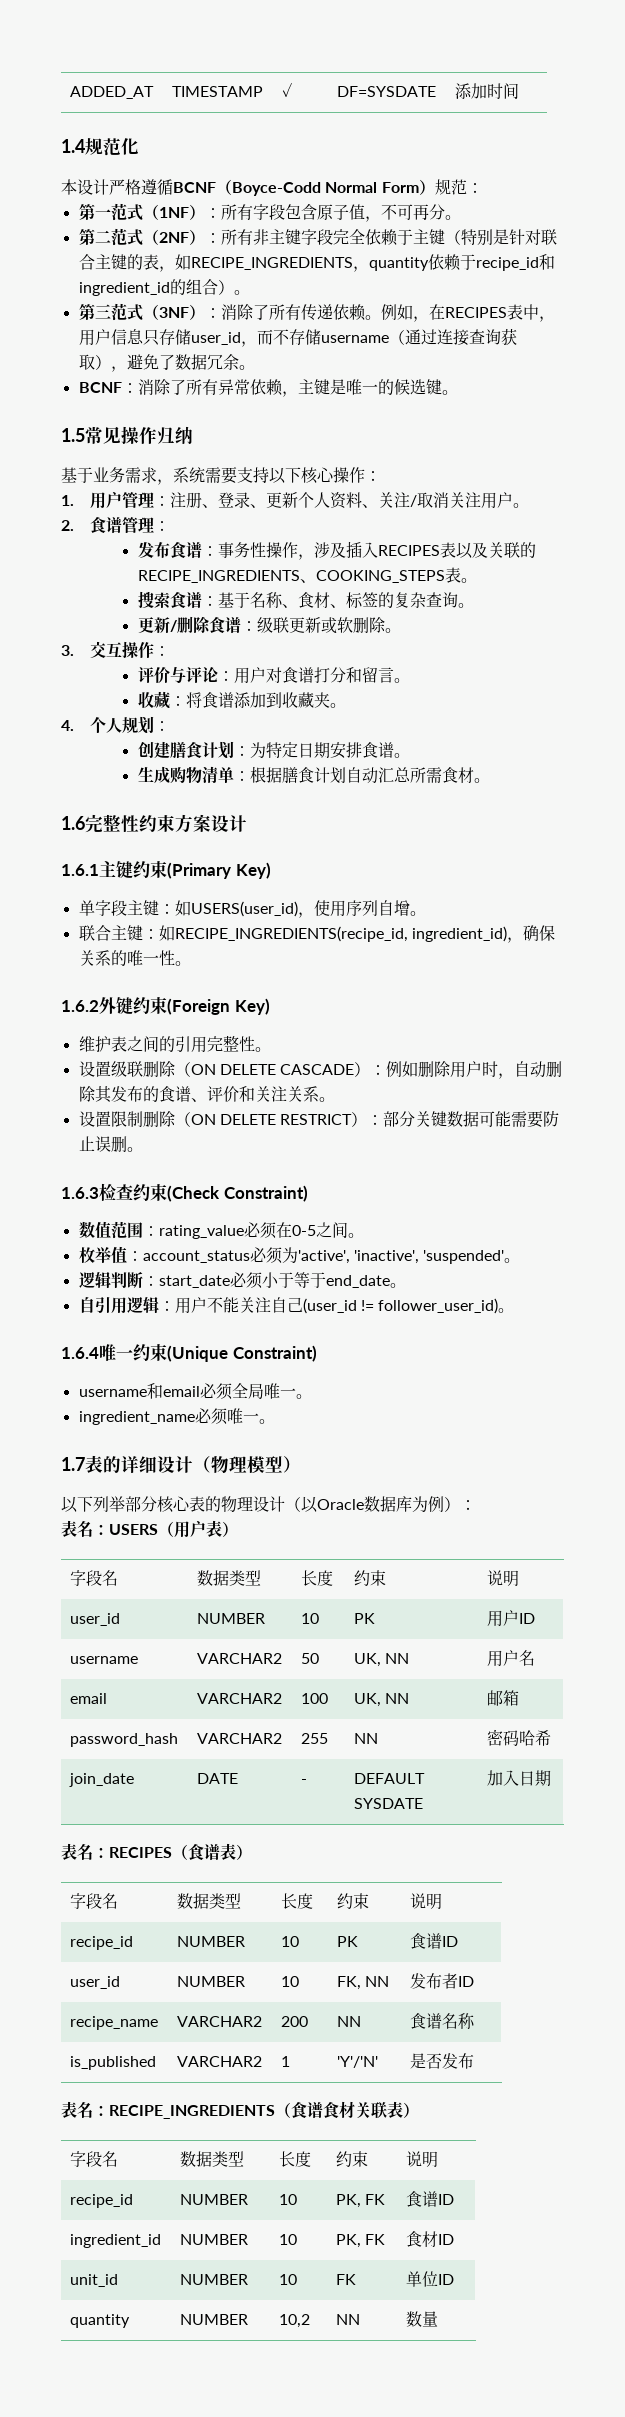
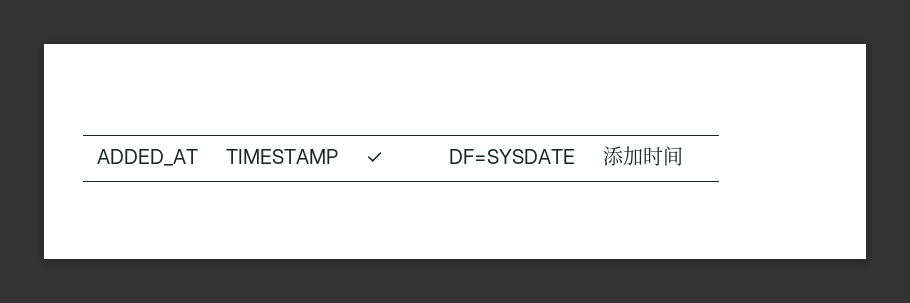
[61,138,139,156] [61,179,483,196] [78,203,461,222] [78,228,557,246] [78,254,555,272] [78,279,250,296] [78,303,555,322] [78,328,517,347] [78,354,255,372] [78,379,458,397] [61,426,193,445] [61,467,381,485] [61,491,530,509] [61,516,171,534] [137,541,536,560] [137,567,477,583] [137,591,474,609] [137,616,401,634] [61,641,171,658] [137,666,410,684] [137,691,346,709] [61,716,171,734] [137,741,410,759] [137,766,490,784] [61,814,247,833] [61,861,271,879] [78,900,426,918] [78,925,555,943] [78,950,191,966] [61,997,270,1015] [78,1035,271,1053] [78,1061,563,1079] [78,1086,335,1103] [78,1110,560,1128] [78,1136,143,1152] [61,1183,308,1202] [78,1221,364,1239] [78,1246,521,1264] [78,1272,406,1289] [78,1297,515,1314] [61,1344,317,1362] [78,1383,312,1400] [78,1408,275,1425] [61,1455,301,1474] [61,1496,476,1513] [61,1520,238,1538] [70,1570,119,1586] [197,1570,262,1586] [301,1570,334,1586] [354,1570,387,1586] [487,1570,520,1587] [70,1613,121,1626] [197,1613,266,1624] [301,1613,320,1624] [354,1613,376,1624] [487,1610,536,1627] [70,1656,139,1664] [197,1653,283,1664] [301,1653,320,1664] [354,1653,410,1667] [487,1650,536,1667] [70,1693,108,1704] [197,1693,283,1704] [301,1693,329,1704] [354,1693,410,1707] [487,1690,520,1706] [70,1733,179,1747] [197,1733,283,1744] [301,1733,329,1744] [354,1733,379,1744] [487,1729,552,1746] [69,1773,135,1787] [197,1773,239,1784] [301,1779,308,1784] [354,1773,426,1784] [354,1798,424,1809] [487,1770,552,1786] [61,1843,252,1861] [70,1893,119,1909] [177,1893,242,1909] [281,1893,314,1909] [337,1893,370,1909] [410,1893,443,1910] [70,1936,134,1950] [177,1936,246,1947] [281,1936,300,1947] [337,1936,359,1947] [410,1933,459,1949] [70,1976,121,1989] [177,1976,246,1987] [281,1976,300,1987] [337,1976,390,1990] [410,1973,475,1989] [70,2016,159,2030] [177,2016,263,2027] [281,2016,309,2027] [337,2016,362,2027] [410,2013,476,2029] [70,2056,157,2070] [177,2056,263,2067] [281,2056,291,2067] [337,2056,379,2068] [410,2053,475,2069] [61,2101,419,2119] [70,2151,119,2167] [180,2151,245,2167] [279,2151,312,2167] [336,2151,369,2167] [406,2151,439,2168] [70,2194,134,2208] [180,2194,249,2205] [279,2194,298,2205] [336,2194,386,2208] [406,2191,455,2207] [70,2234,162,2248] [180,2234,249,2245] [279,2234,298,2245] [336,2234,386,2248] [406,2231,455,2248] [70,2274,119,2287] [180,2274,249,2285] [279,2274,298,2285] [336,2274,357,2285] [406,2271,455,2287] [70,2314,131,2328] [180,2314,249,2325] [279,2314,311,2328] [336,2314,361,2325] [406,2311,439,2327] // 1.4规范化 // 本设计严格遵循BCNF（Boyce-Codd Normal Form）规范： // 第一范式（1NF）：所有字段包含原子值，不可再分。 // 第二范式（2NF）：所有非主键字段完全依赖于主键（特别是针对联合主键的表，如RECIPE_INGREDIENTS，quantity依赖于recipe_id和ingredient_id的组合）。 // 第三范式（3NF）：消除了所有传递依赖。例如，在RECIPES表中，用户信息只存储user_id，而不存储username（通过连接查询获取），避免了数据冗余。 // BCNF：消除了所有异常依赖，主键是唯一的候选键。 // 1.5常见操作归纳 // 基于业务需求，系统需要支持以下核心操作： // 1.用户管理：注册、登录、更新个人资料、关注/取消关注用户。 // 2.食谱管理： // 发布食谱：事务性操作，涉及插入RECIPES表以及关联的RECIPE_INGREDIENTS、COOKING_STEPS表。 // 搜索食谱：基于名称、食材、标签的复杂查询。 // 更新/删除食谱：级联更新或软删除。 // 3.交互操作： // 评价与评论：用户对食谱打分和留言。 // 收藏：将食谱添加到收藏夹。 // 4.个人规划： // 创建膳食计划：为特定日期安排食谱。 // 生成购物清单：根据膳食计划自动汇总所需食材。 // 1.6完整性约束方案设计 // 1.6.1主键约束(Primary Key) // 单字段主键：如USERS(user_id)，使用序列自增。 // 联合主键：如RECIPE_INGREDIENTS(recipe_id, ingredient_id)，确保关系的唯一性。 // 1.6.2外键约束(Foreign Key) // 维护表之间的引用完整性。 // 设置级联删除（ON DELETE CASCADE）：例如删除用户时，自动删除其发布的食谱、评价和关注关系。 // 设置限制删除（ON DELETE RESTRICT）：部分关键数据可能需要防止误删。 // 1.6.3检查约束(Check Constraint) // 数值范围：rating_value必须在0-5之间。 // 枚举值：account_status必须为'active', 'inactive', 'suspended'。 // 逻辑判断：start_date必须小于等于end_date。 // 自引用逻辑：用户不能关注自己(user_id != follower_user_id)。 // 1.6.4唯一约束(Unique Constraint) // username和email必须全局唯一。 // ingredient_name必须唯一。 // 1.7表的详细设计（物理模型） // 以下列举部分核心表的物理设计（以Oracle数据库为例）： // 表名：USERS（用户表） // 字段名 | 数据类型 | 长度 | 约束 | 说明 // user_id | NUMBER | 10 | PK | 用户ID // username | VARCHAR2 | 50 | UK, NN | 用户名 // email | VARCHAR2 | 100 | UK, NN | 邮箱 // password_hash | VARCHAR2 | 255 | NN | 密码哈希 // join_date | DATE | - | DEFAULT SYSDATE | 加入日期 // 表名：RECIPES（食谱表） // 字段名 | 数据类型 | 长度 | 约束 | 说明 // recipe_id | NUMBER | 10 | PK | 食谱ID // user_id | NUMBER | 10 | FK, NN | 发布者ID // recipe_name | VARCHAR2 | 200 | NN | 食谱名称 // is_published | VARCHAR2 | 1 | 'Y'/'N' | 是否发布 // 表名：RECIPE_INGREDIENTS（食谱食材关联表） // 字段名 | 数据类型 | 长度 | 约束 | 说明 // recipe_id | NUMBER | 10 | PK, FK | 食谱ID // ingredient_id | NUMBER | 10 | PK, FK | 食材ID // unit_id | NUMBER | 10 | FK | 单位ID // quantity | NUMBER | 10,2 | NN | 数量 -> (683, 156) none

